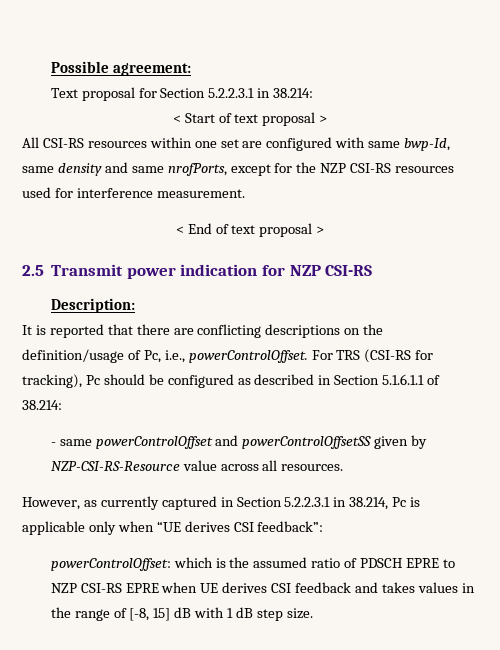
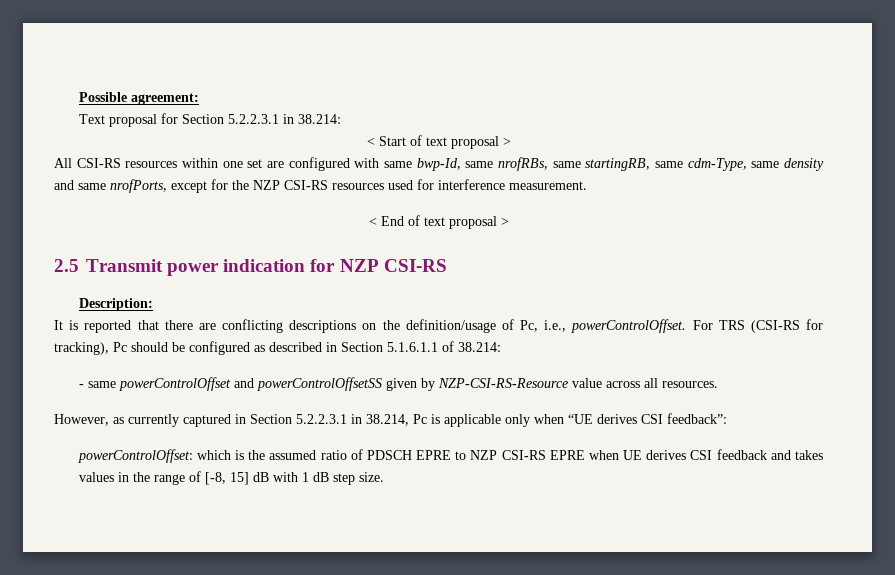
(54, 169) none -> [498,157,780,171] nrofRBs, same startingRB, same cdm-Type, same

